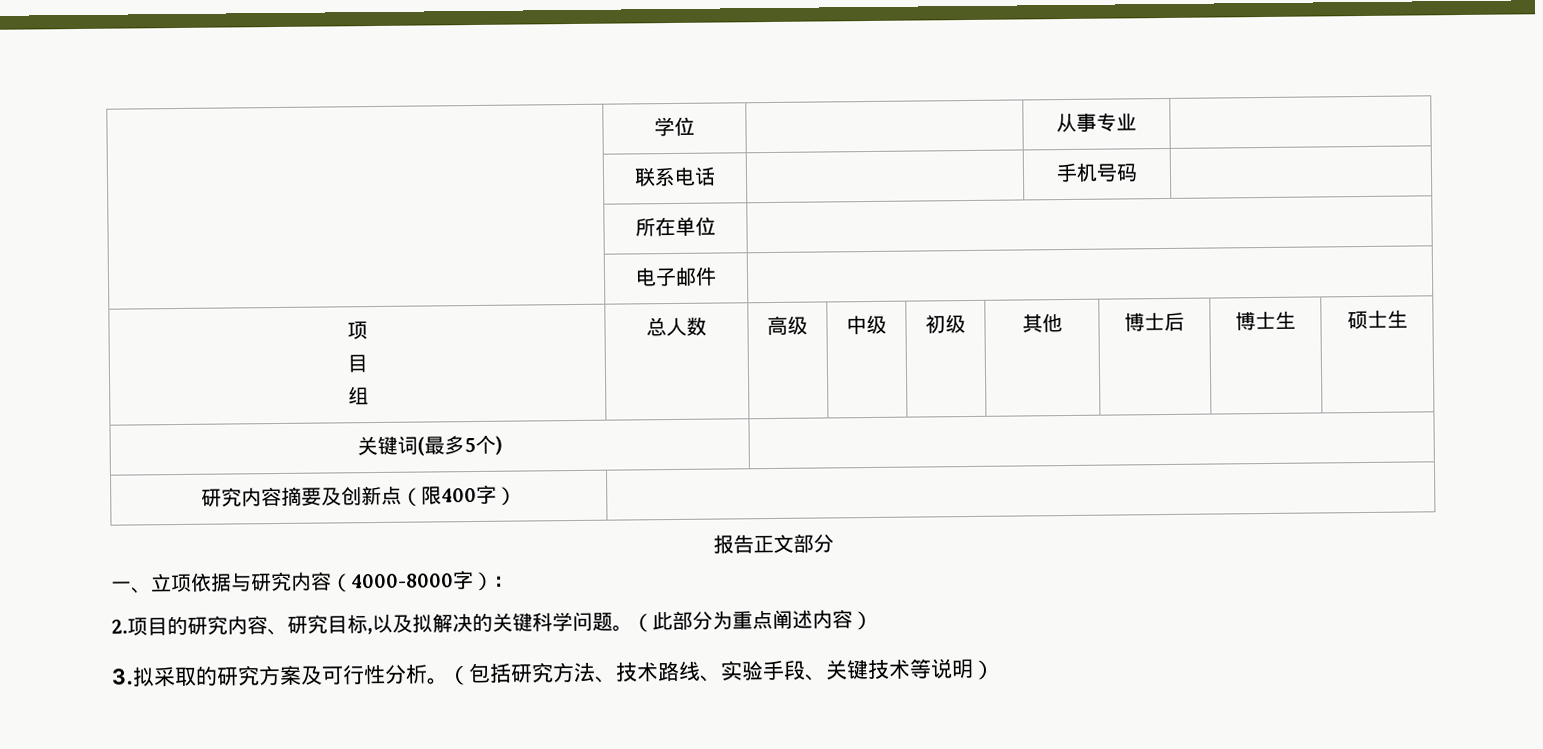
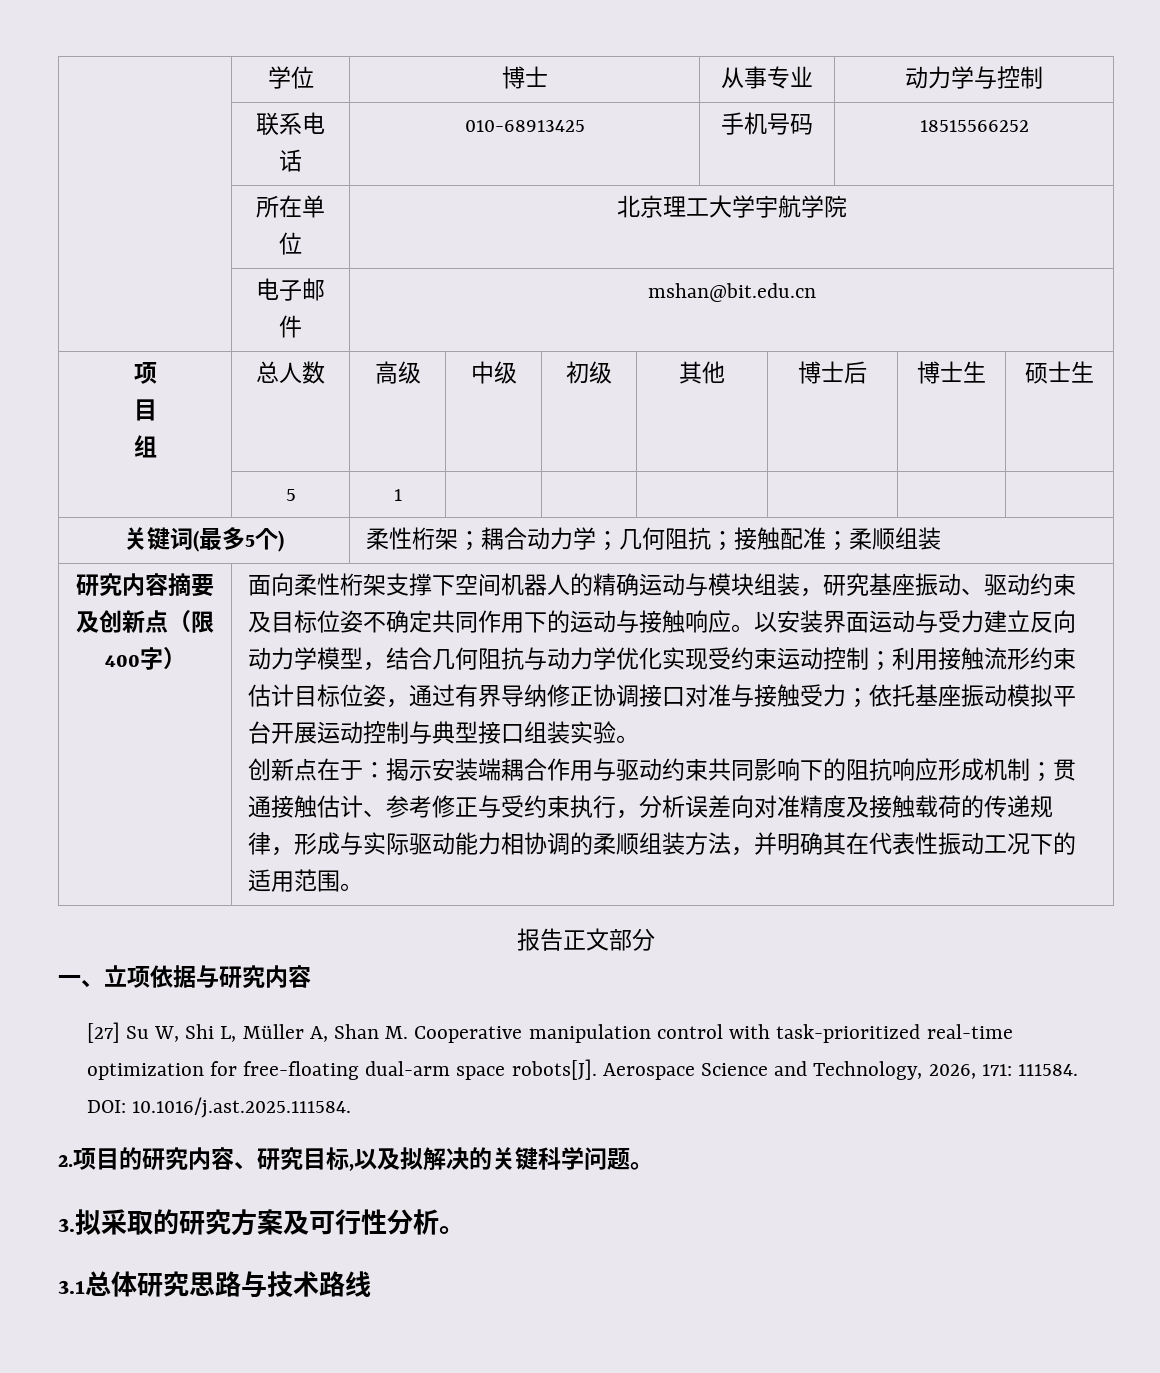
(695, 126) none -> [501,66,548,89] 博士
(1137, 122) none -> [905,66,1043,89] 动力学与控制
(716, 176) none -> [464,120,585,132] 010-68913425
(1138, 172) none -> [919,120,1029,132] 18515566252
(716, 226) none -> [616,195,847,218] 北京理工大学宇航学院
(717, 276) none -> [647,283,816,302] mshan@bit.edu.cn
(1408, 319) none -> [285,489,296,501] [393,489,402,501] // | 5 | 1 | | | | | |
(503, 445) none -> [365,527,941,551] 柔性桁架；耦合动力学；几何阻抗；接触配准；柔顺组装
(517, 496) none -> [247,573,1076,597] [247,610,1076,633] [247,647,1076,671] [247,684,1076,708] [247,721,639,744] [247,758,1076,782] [247,795,1053,819] [247,832,1076,856] [247,869,363,892] 面向柔性桁架支撑下空间机器人的精确运动与模块组装，研究基座振动、驱动约束及目标位姿不确定共同作用下的运动与接触响应。以安装界面运动与受力建立反向动力学模型，结合几何阻抗与动力学优化实现受约束运动控制；利用接触流形约束估计目标位姿，通过有界导纳修正协调接口对准与接触受力；依托基座振动模拟平台开展运动控制与典型接口组装实验。 // 创新点在于：揭示安装端耦合作用与驱动约束共同影响下的阻抗响应形成机制；贯通接触估计、参考修正与受约束执行，分析误差向对准精度及接触载荷的传递规律，形成与实际驱动能力相协调的柔顺组装方法，并明确其在代表性振动工况下的适用范围。
[330,570,514,593] （4000-8000字）： -> [86,1022,1013,1043] [86,1059,1079,1080] [86,1097,351,1118] // [27] Su W, Shi L, Müller A, Shan M. Cooperative manipulation control with task-prioritized real-time optimization for free-floating dual-arm space robots[J]. Aerospace Science and Technology, 2026, 171: 111584. DOI: 10.1016/j.ast.2025.111584.
[632,609,873,633] （此部分为重点阐述内容） -> (653, 1166) none
[447,658,995,686] （包括研究方法、技术路线、实验手段、关键技术等说明） -> [58,1271,371,1298] // 3.1总体研究思路与技术路线

